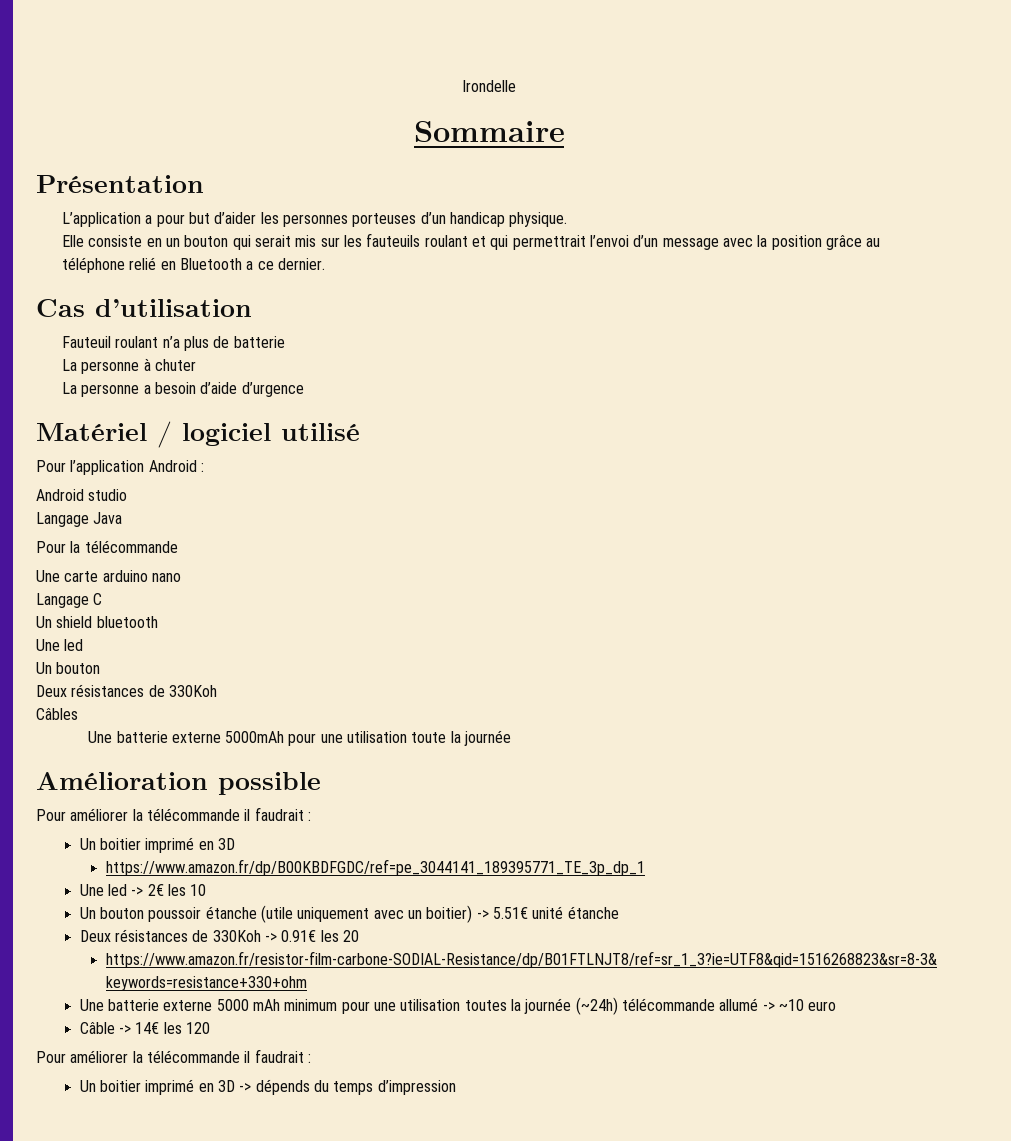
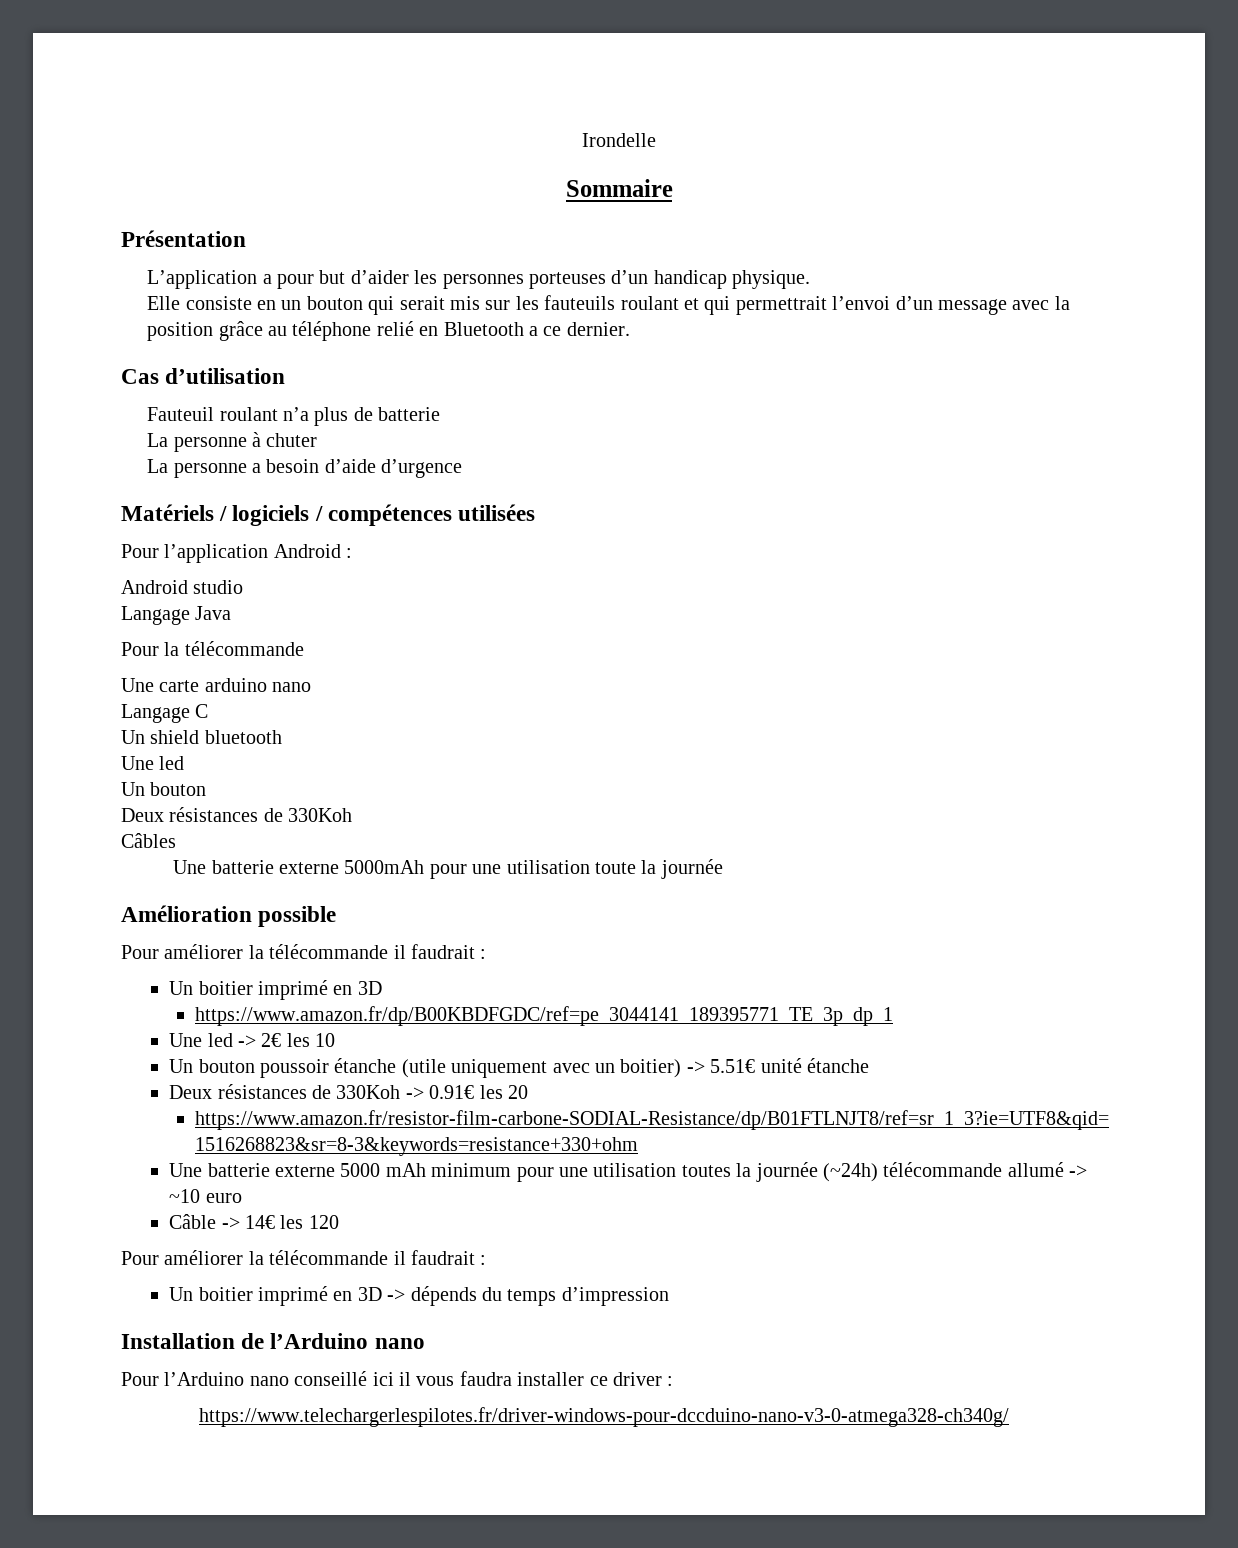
[36,421,360,448] Matériel / logiciel utilisé -> [121,504,536,526] Matériels / logiciels / compétences utilisées
(456, 1087) none -> [121,1333,425,1349] [121,1371,674,1386] [199,1407,1010,1427] // Installation de l’Arduino nano // Pour l’Arduino nano conseillé ici il vous faudra installer ce driver : // https://www.telechargerlespilotes.fr/driver-windows-pour-dccduino-nano-v3-0-atmega328-ch340g/

